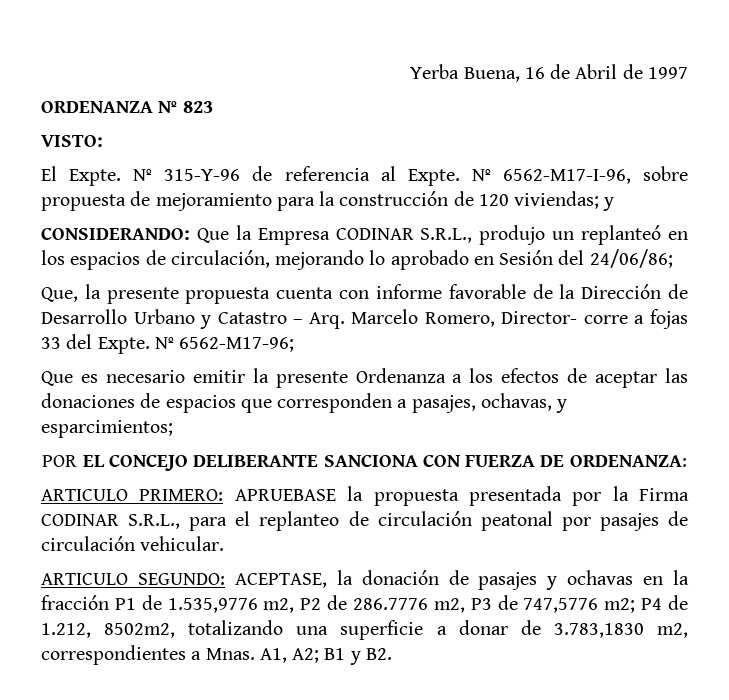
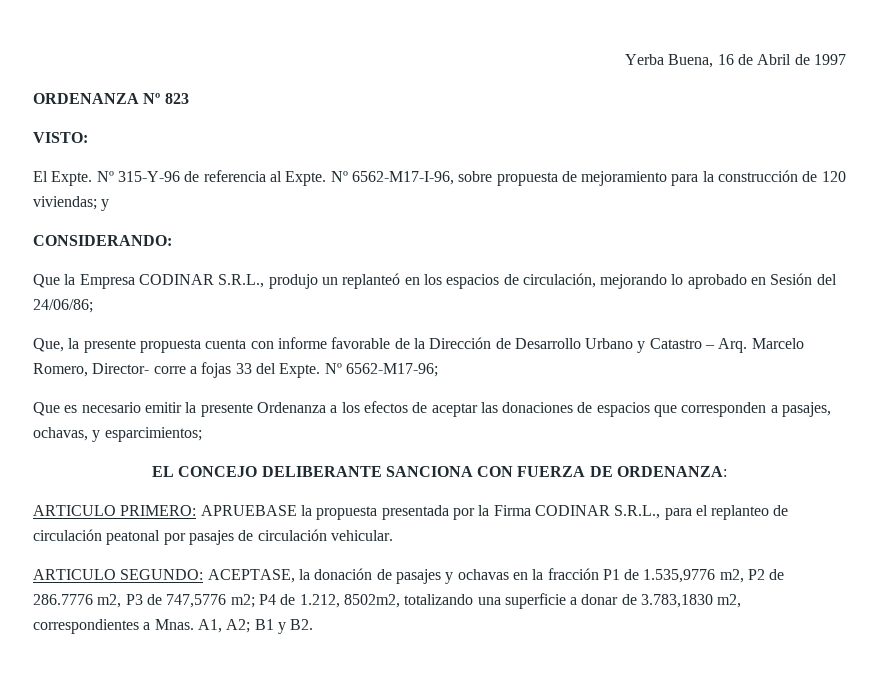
(190, 233) none -> (172, 240) //
[42,455,78,467] POR -> (202, 434) none

